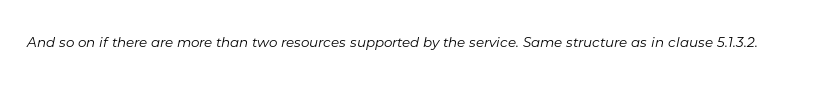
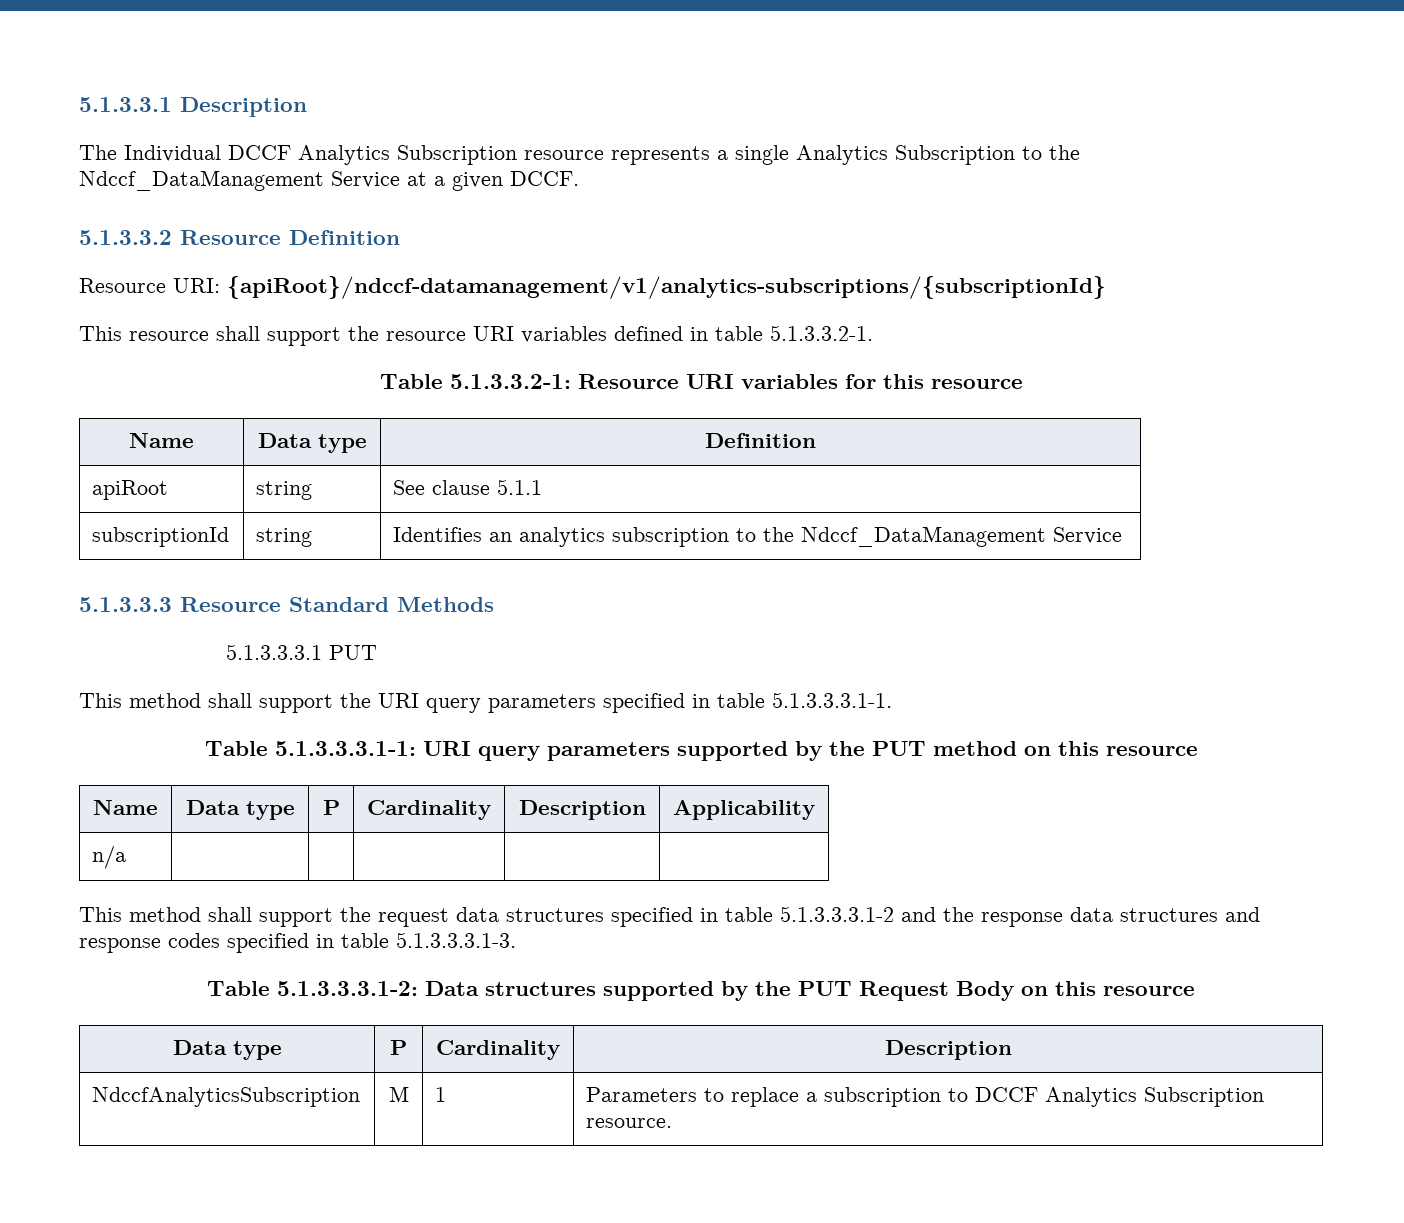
[26,37,758,50] And so on if there are more than two resources supported by the service. Same structure as in clause 5.1.3.2. -> [79,97,307,117] [79,145,1080,165] [79,170,579,191] [79,230,400,245] [79,276,1106,299] [79,325,873,346] [379,374,1023,389] [129,433,194,448] [257,433,367,453] [705,433,816,448] [92,480,169,500] [256,481,313,500] [393,479,543,495] [92,527,230,547] [256,528,313,547] [393,526,1123,547] [79,597,494,612] [226,644,378,660] [79,692,892,713] [204,741,1198,761] [93,800,158,815] [185,800,295,820] [322,800,340,815] [367,800,491,820] [518,800,646,820] [673,800,815,820] [92,845,127,869] [79,906,1260,927] [79,932,516,953] [207,981,1195,1001] [172,1040,282,1060] [390,1040,407,1055] [436,1040,560,1060] [884,1040,1012,1060] [92,1087,361,1107] [388,1086,409,1102] [435,1087,447,1102] [586,1087,1265,1107] [586,1118,673,1128] 5.1.3.3.1 Description // The Individual DCCF Analytics Subscription resource represents a single Analytics Subscription to the Ndccf_DataManagement Service at a given DCCF. // 5.1.3.3.2 Resource Definition // Resource URI: {apiRoot}/ndccf-datamanagement/v1/analytics-subscriptions/{subscriptionId} // This resource shall support the resource URI variables defined in table 5.1.3.3.2-1. // Table 5.1.3.3.2-1: Resource URI variables for this resource // Name | Data type | Definition // apiRoot | string | See clause 5.1.1 // subscriptionId | string | Identifies an analytics subscription to the Ndccf_DataManagement Service // 5.1.3.3.3 Resource Standard Methods // 5.1.3.3.3.1 PUT // This method shall support the URI query parameters specified in table 5.1.3.3.3.1-1. // Table 5.1.3.3.3.1-1: URI query parameters supported by the PUT method on this resource // Name | Data type | P | Cardinality | Description | Applicability // n/a | | | | | // This method shall support the request data structures specified in table 5.1.3.3.3.1-2 and the response data structures and response codes specified in table 5.1.3.3.3.1-3. // Table 5.1.3.3.3.1-2: Data structures supported by the PUT Request Body on this resource // Data type | P | Cardinality | Description // NdccfAnalyticsSubscription | M | 1 | Parameters to replace a subscription to DCCF Analytics Subscription resource.

